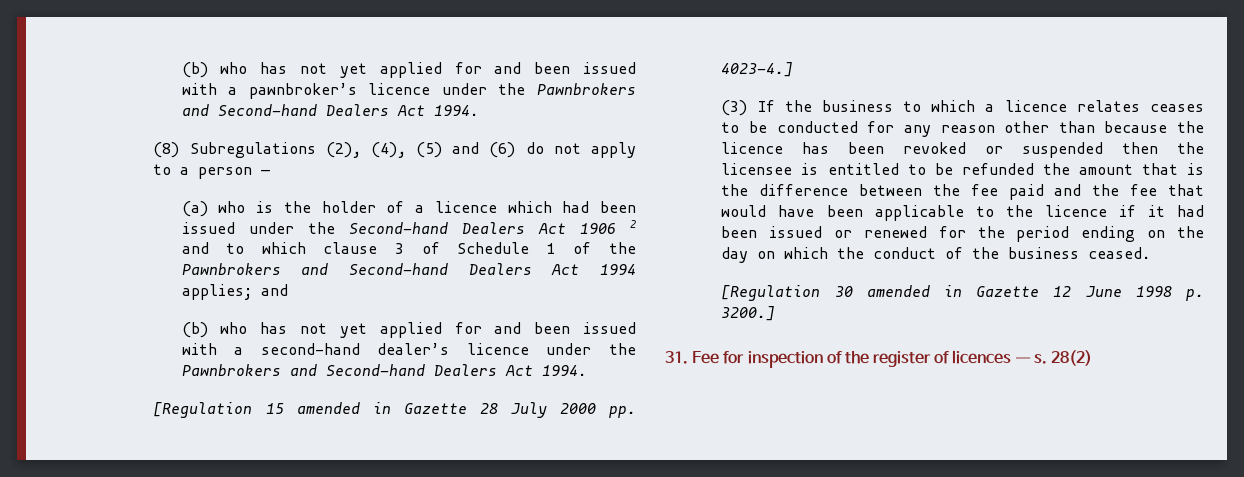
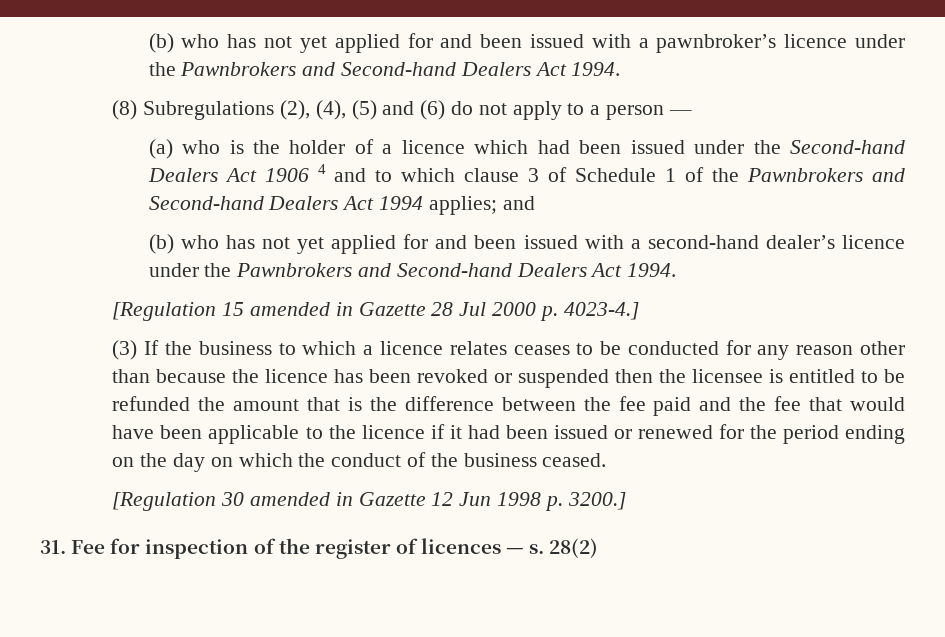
[630,220,636,228] 2 -> [317,164,326,174] 4
[510,402,637,418] July 2000 pp. -> [459,302,558,321] Jul 2000 p.
[1085,286,1122,297] June -> [459,492,492,506] Jun

